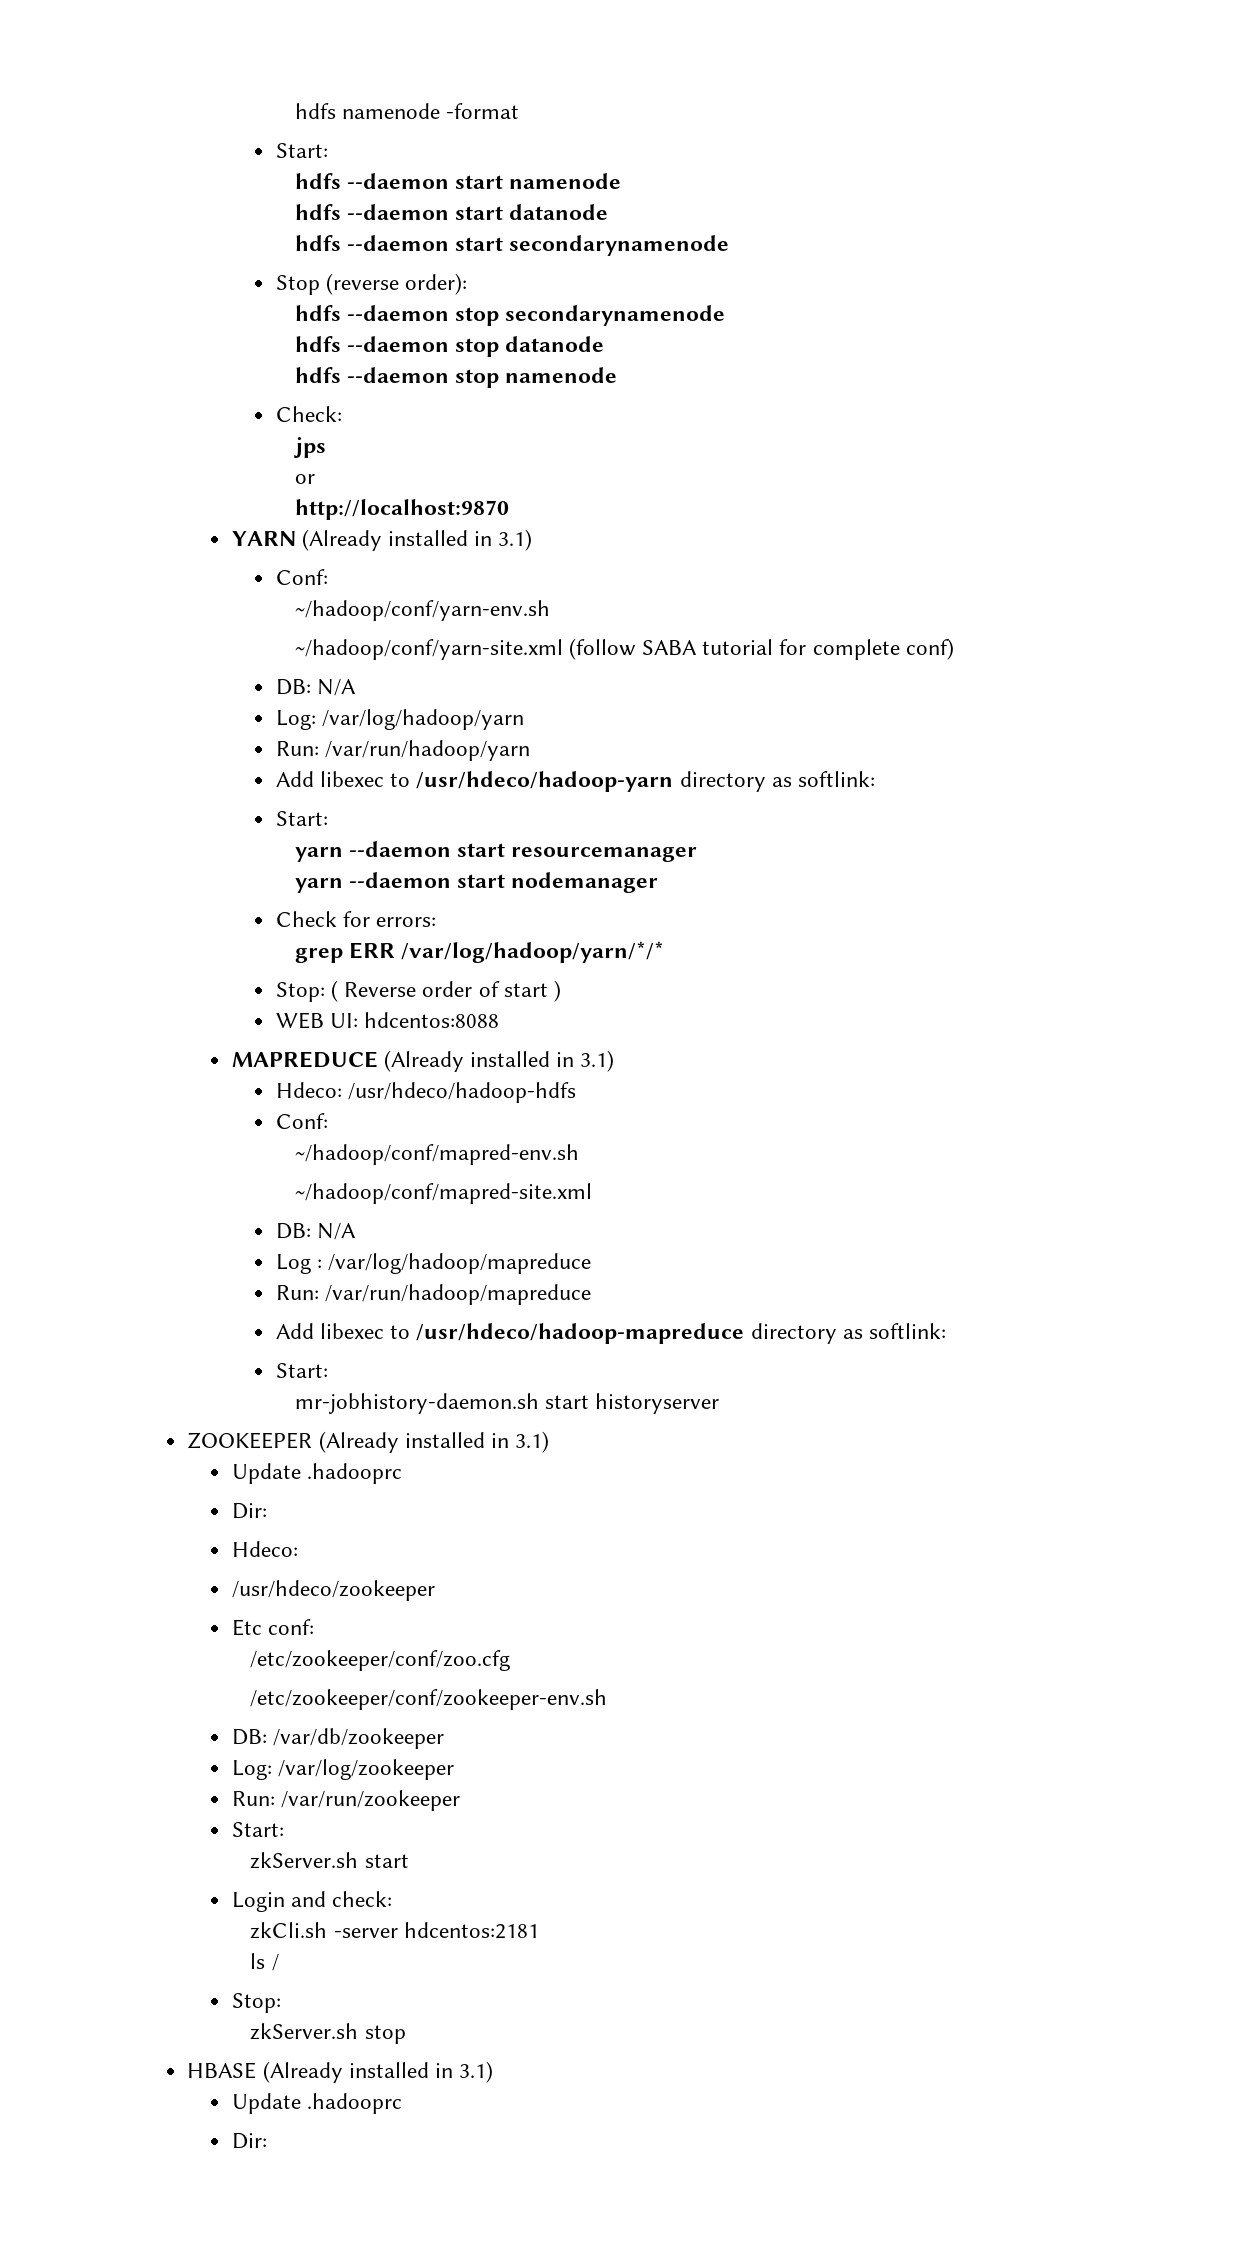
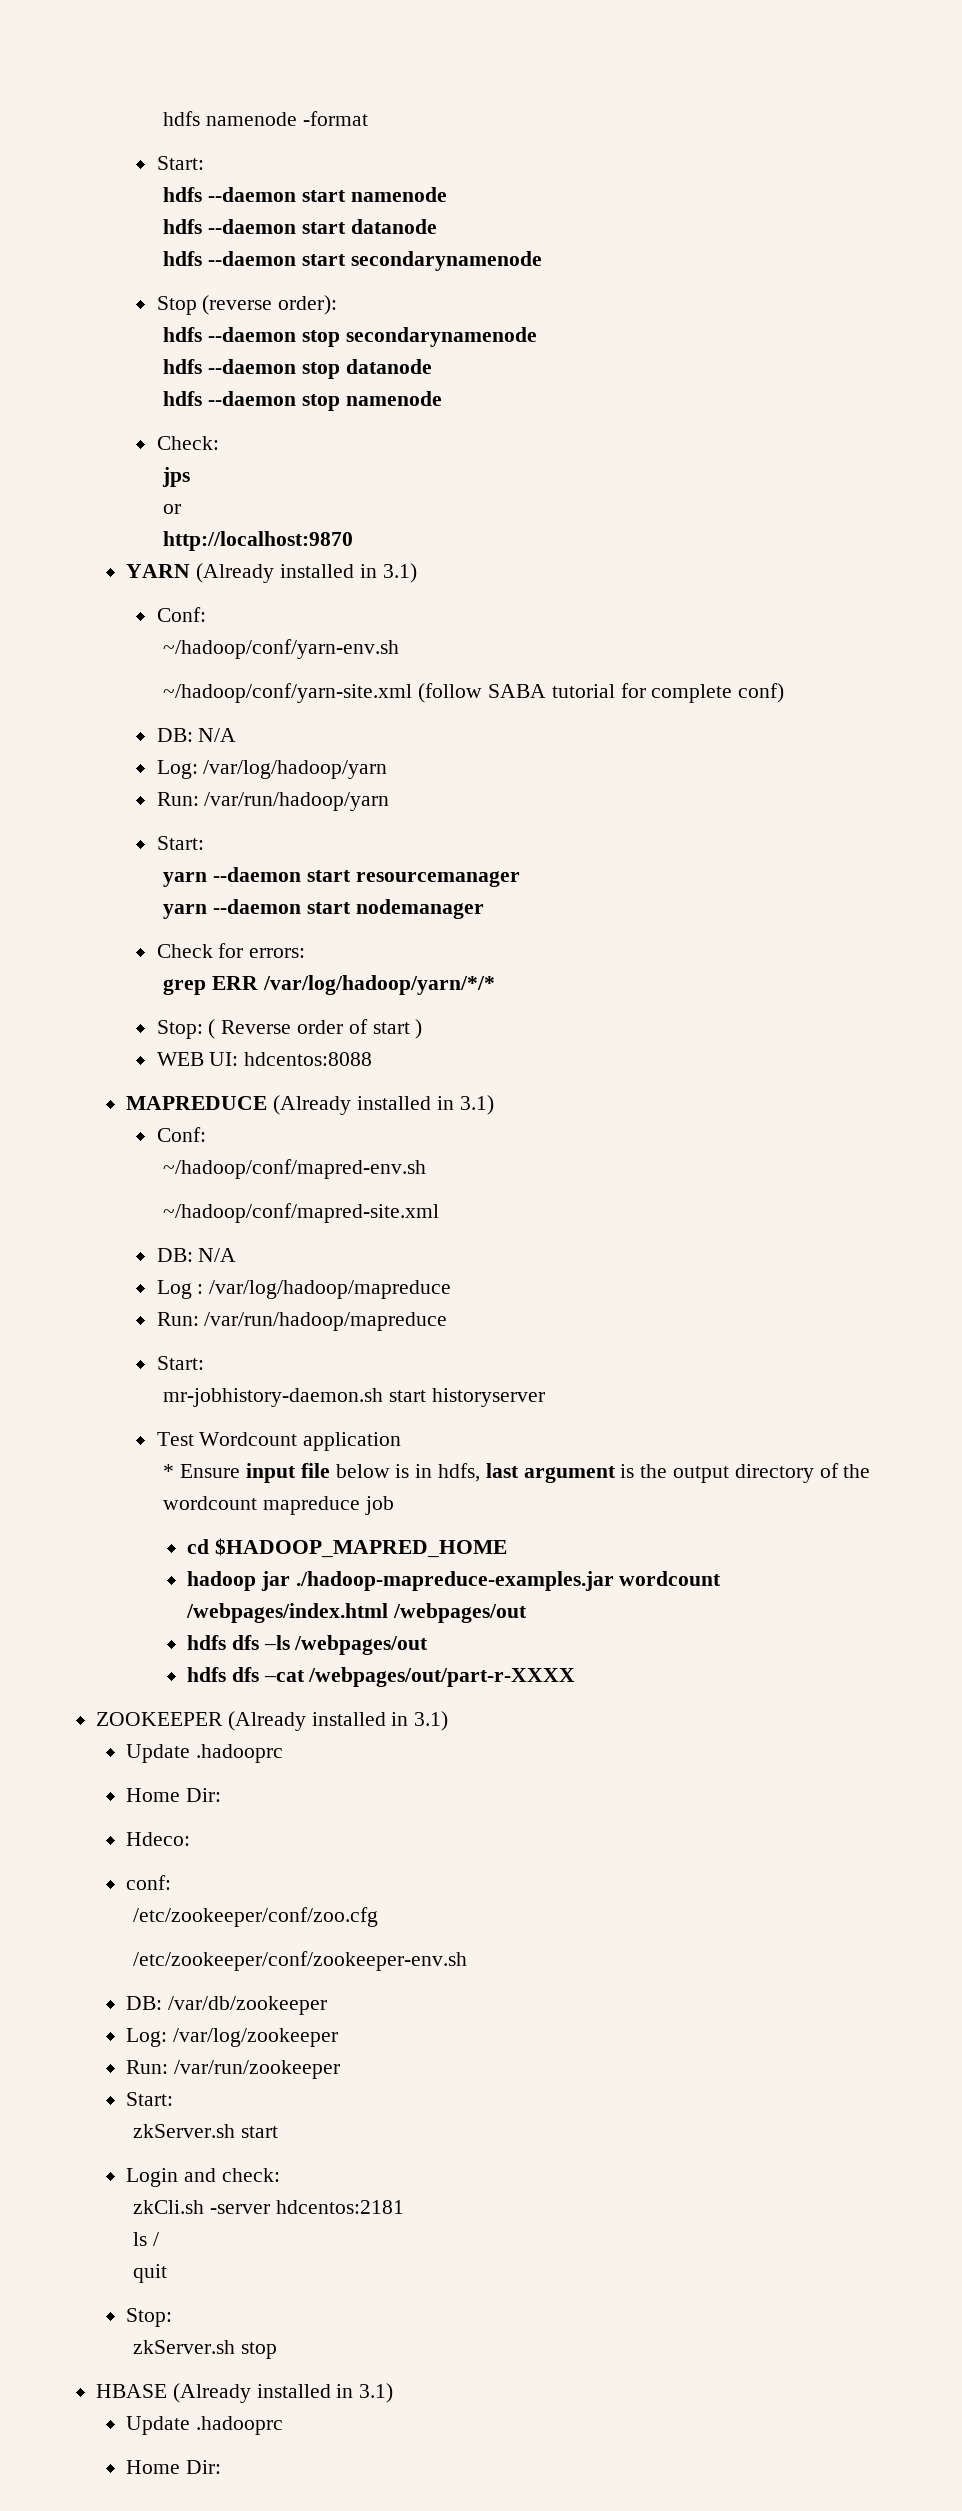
[275,771,876,792] // Add libexec to /usr/hdeco/hadoop-yarn directory as softlink: -> (390, 801) none
[275,1082,576,1103] // Hdeco: /usr/hdeco/hadoop-hdfs -> (494, 1105) none
[275,1323,947,1344] [275,1363,328,1378] [294,1393,720,1414] Add libexec to /usr/hdeco/hadoop-mapreduce directory as softlink: // Start: // mr-jobhistory-daemon.sh start historyserver -> [156,1356,204,1370] [163,1388,545,1407] [156,1432,402,1451] [163,1463,871,1483] [163,1496,394,1515] [186,1538,507,1558] [186,1571,722,1591] [185,1603,527,1623] [186,1635,429,1655] [186,1667,576,1687] Start: // mr-jobhistory-daemon.sh start historyserver // Test Wordcount application // * Ensure input file below is in hdfs, last argument is the output directory of the wordcount mapreduce job // cd $HADOOP_MAPRED_HOME // hadoop jar ./hadoop-mapreduce-examples.jar wordcount /webpages/index.html /webpages/out // hdfs dfs –ls /webpages/out // hdfs dfs –cat /webpages/out/part-r-XXXX
(402, 1473) none -> [126,1788,181,1802] Home
[231,1580,435,1601] [231,1619,262,1636] /usr/hdeco/zookeeper // Etc -> (191, 1839) none
(279, 1962) none -> [132,2264,167,2283] // quit
(402, 2103) none -> [126,2460,181,2474] Home

